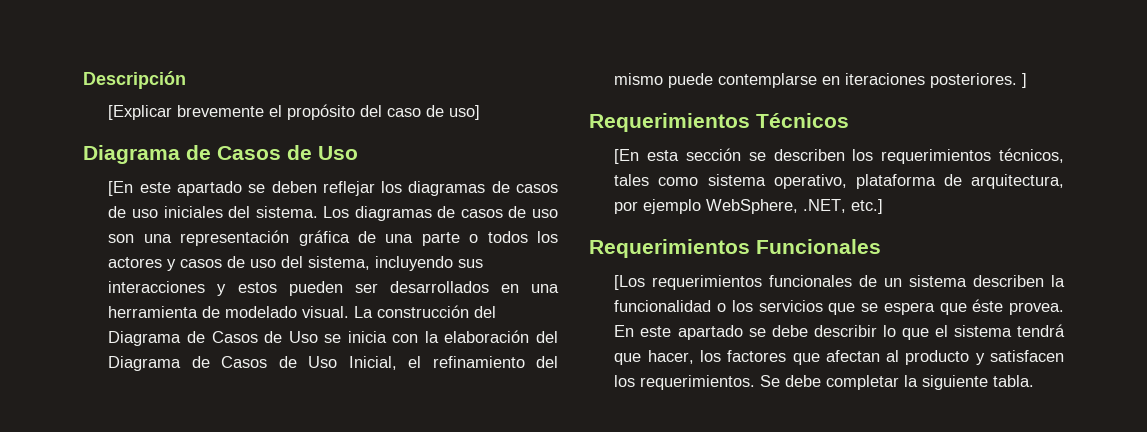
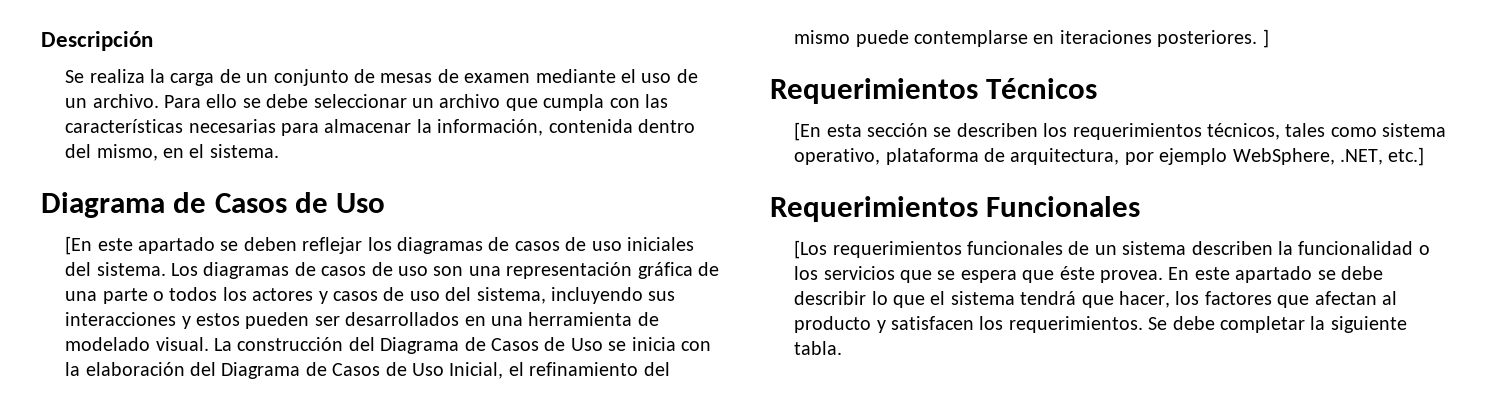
[108,104,481,120] [Explicar brevemente el propósito del caso de uso] -> [65,69,698,86] [65,94,668,111] [65,119,695,136] [65,144,279,161] Se realiza la carga de un conjunto de mesas de examen mediante el uso de un archivo. Para ello se debe seleccionar un archivo que cumpla con las características necesarias para almacenar la información, contenida dentro del mismo, en el sistema.

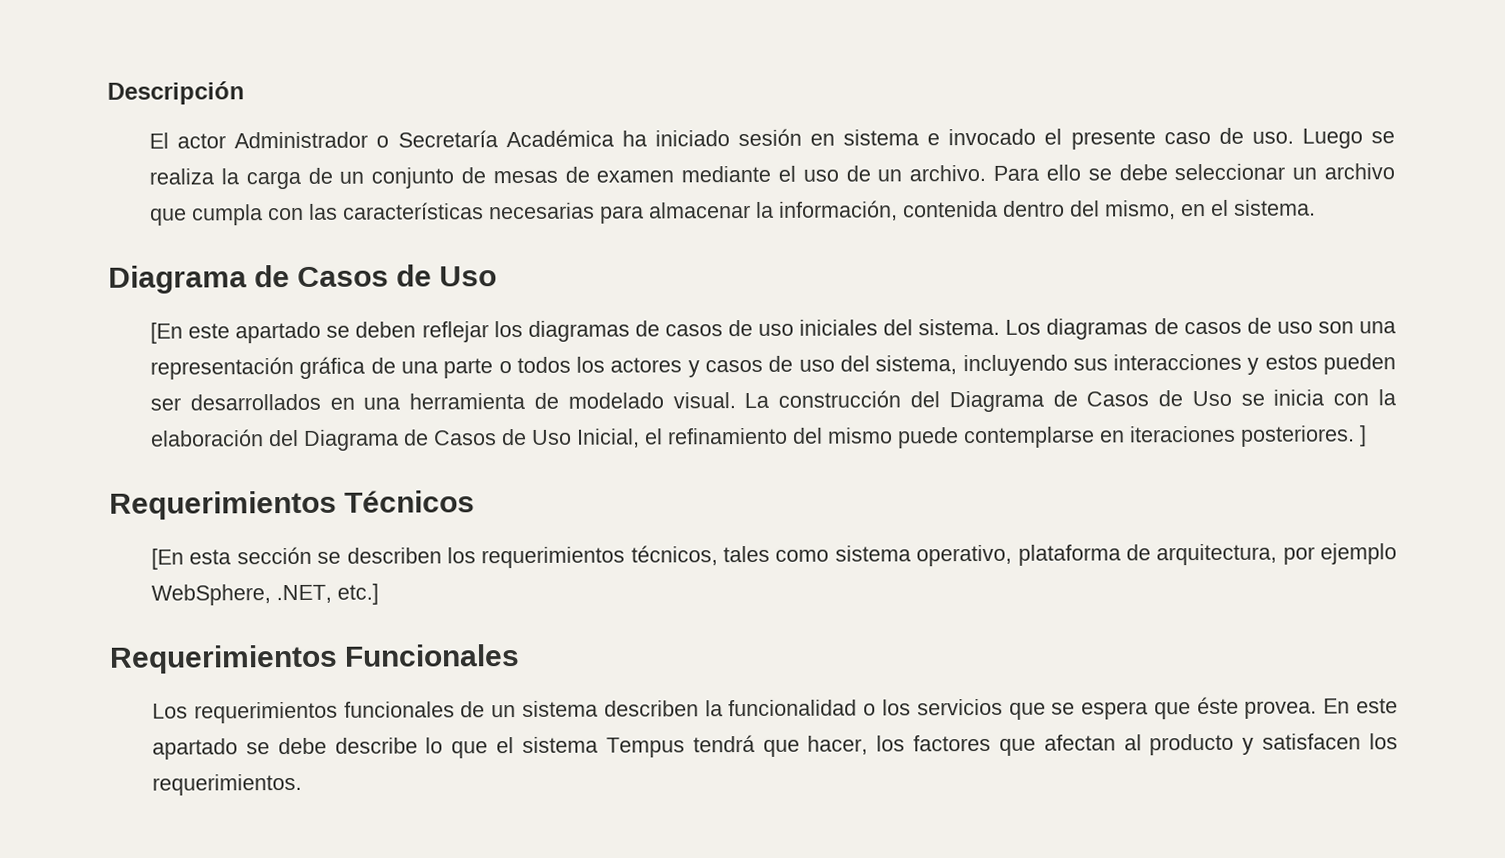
[65,70,85,83] Se -> [149,127,1396,150] El actor Administrador o Secretaría Académica ha iniciado sesión en sistema e invocado el presente caso de uso. Luego se
[794,240,828,259] [Los -> [152,703,189,719] Los
[794,291,867,305] describir -> [334,737,418,754] describe
(1015, 298) none -> [605,737,685,758] Tempus
[1148,316,1407,333] [794,341,843,355] Se debe completar la siguiente tabla. -> (303, 784) none

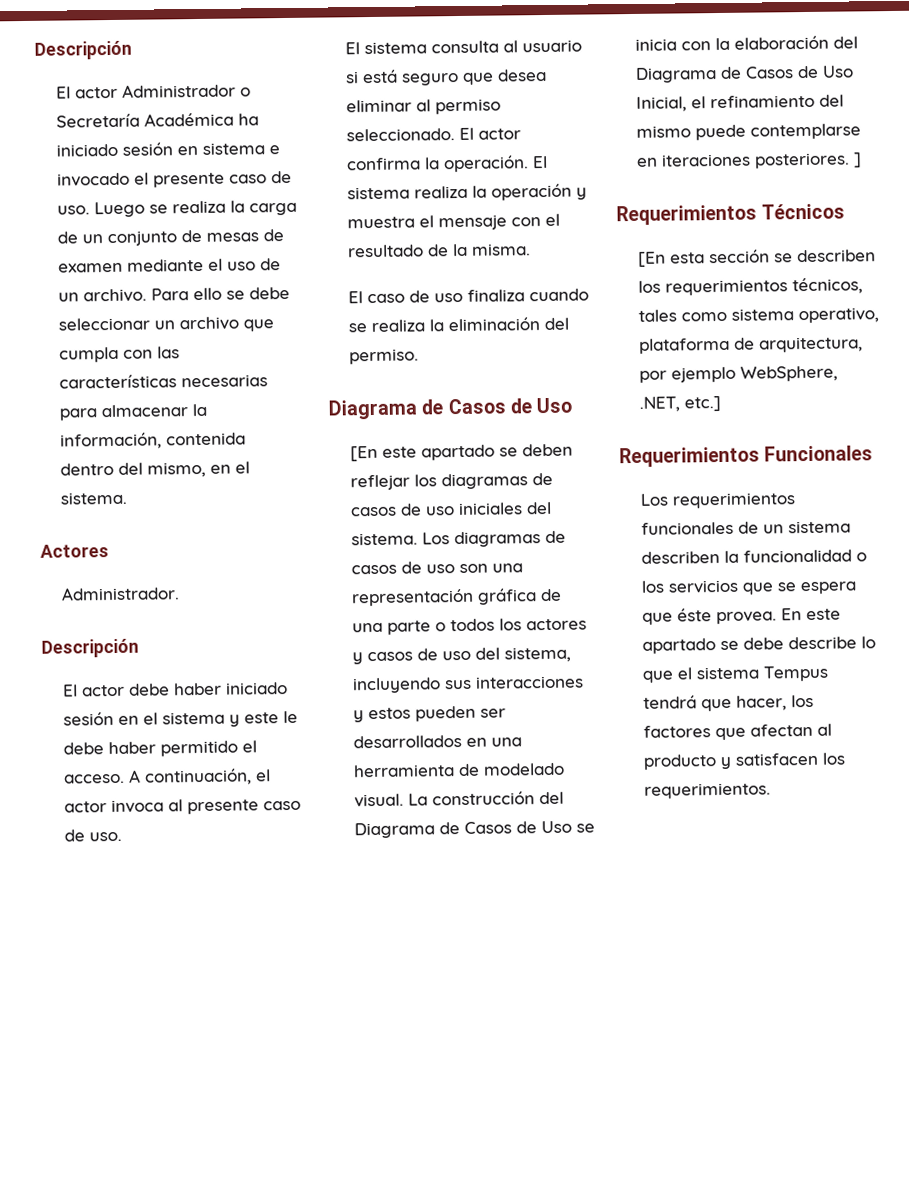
(1317, 207) none -> [40,544,109,558] [60,586,180,601] [41,638,139,658] [62,682,288,697] [62,710,298,727] [62,740,257,757] [63,768,271,786] [63,799,301,815] [63,829,122,842] [344,39,582,55] [344,68,547,86] [345,98,501,115] [345,127,521,142] [345,155,548,173] [346,183,587,201] [346,213,560,231] [346,243,531,258] [347,288,589,304] [347,317,569,333] [348,348,419,365] // Actores // Administrador. // Descripción // El actor debe haber iniciado sesión en el sistema y este le debe haber permitido el acceso. A continuación, el actor invoca al presente caso de uso. // El sistema consulta al usuario si está seguro que desea eliminar al permiso seleccionado. El actor confirma la operación. El sistema realiza la operación y muestra el mensaje con el resultado de la misma. // El caso de uso finaliza cuando se realiza la eliminación del permiso.

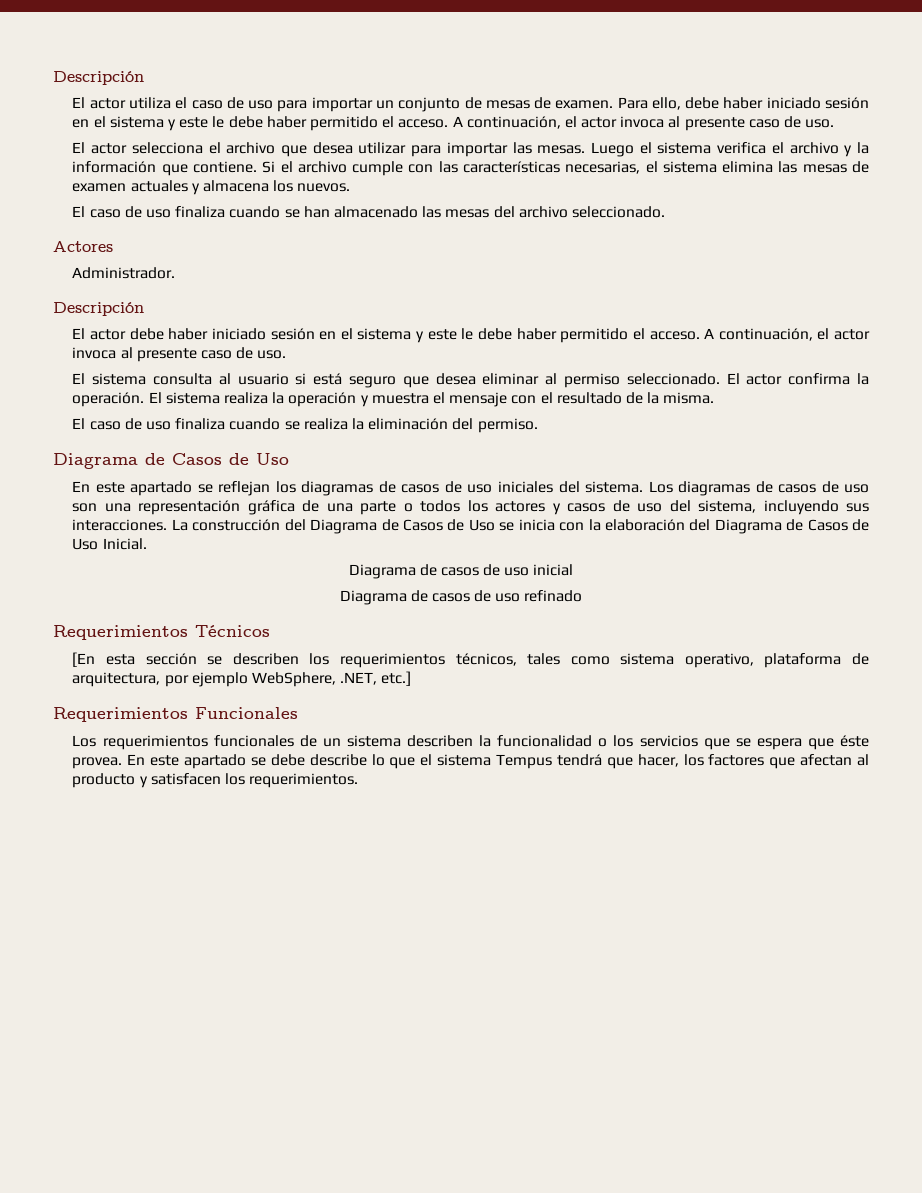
[34,40,132,60] [55,83,251,99] [55,112,259,128] [55,142,280,157] [56,170,292,188] [56,200,297,218] [56,231,78,244] Descripción // El actor Administrador o Secretaría Académica ha iniciado sesión en sistema e invocado el presente caso de uso. Luego se realiza la carga de -> [53,71,144,85] [72,97,373,112] Descripción // El actor utiliza el caso de uso para importar
[57,258,281,273] [57,286,290,303] [57,316,274,332] [58,346,180,363] [58,374,268,389] [58,403,207,421] [59,432,246,450] [59,461,250,478] [59,491,127,505] examen mediante el uso de un archivo. Para ello se debe seleccionar un archivo que cumpla con las características necesarias para almacenar la información, contenida dentro del mismo, en el sistema. -> [555,97,869,110] [72,116,835,131] [72,142,869,157] [72,161,869,176] [72,180,351,195] [72,206,665,218] examen. Para ello, debe haber iniciado sesión en el sistema y este le debe haber permitido el acceso. A continuación, el actor invoca al presente caso de uso. // El actor selecciona el archivo que desea utilizar para importar las mesas. Luego el sistema verifica el archivo y la información que contiene. Si el archivo cumple con las características necesarias, el sistema elimina las mesas de examen actuales y almacena los nuevos. // El caso de uso finaliza cuando se han almacenado las mesas del archivo seleccionado.
[349,443,573,462] [349,474,410,491] [En este apartado se deben reflejar -> [72,481,271,496] En este apartado se reflejan
[474,675,584,689] [352,705,506,723] [352,735,522,749] [352,762,565,778] [353,793,404,808] interacciones y estos pueden ser desarrollados en una herramienta de modelado visual. -> [72,519,168,531] interacciones.
[635,94,844,112] [635,123,861,141] [635,152,862,169] Inicial, el refinamiento del mismo puede contemplarse en iteraciones posteriores. ] -> [102,538,147,550] [348,564,574,579] [339,590,583,605] Inicial. // Diagrama de casos de uso inicial // Diagrama de casos de uso refinado

